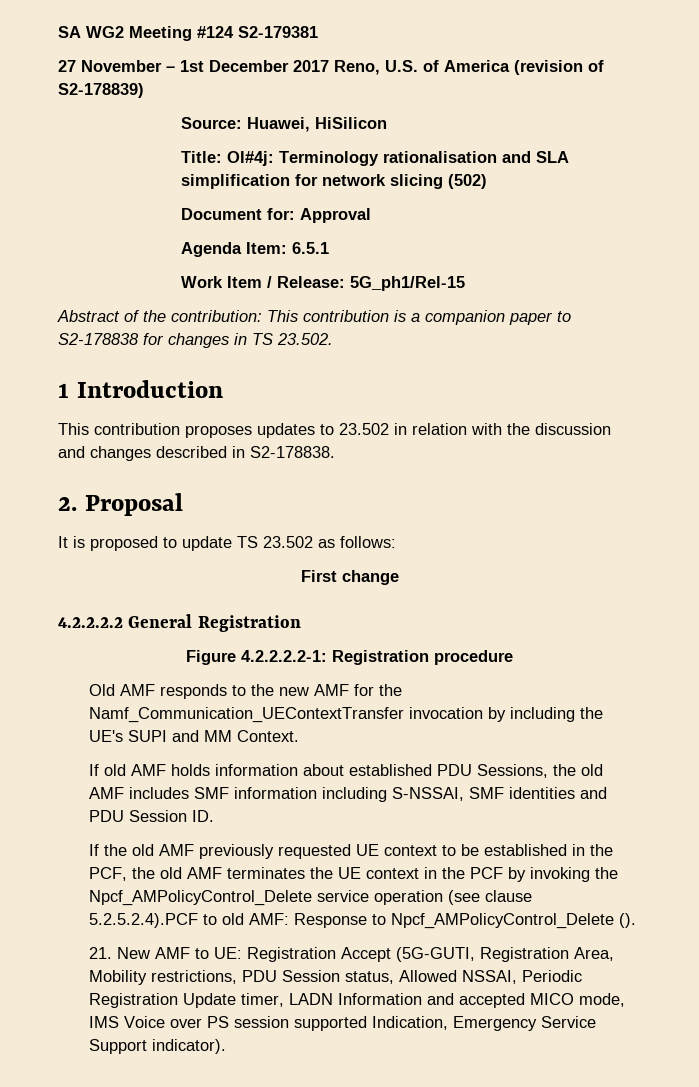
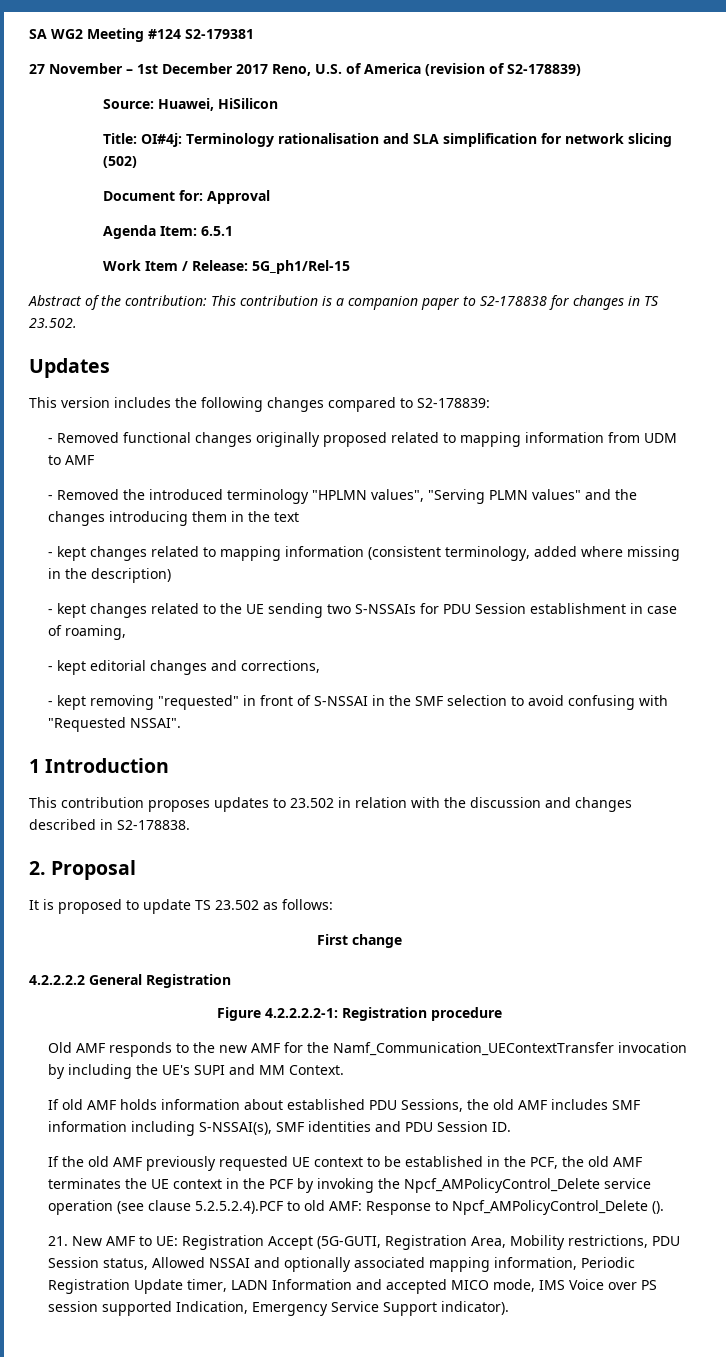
(333, 339) none -> [29,358,110,378] [29,397,490,412] [47,432,677,447] [47,455,94,465] [47,489,637,504] [47,511,299,526] [47,546,680,561] [47,568,171,583] [47,603,677,618] [47,625,126,640] [47,660,320,675] [47,695,668,710] [47,717,181,732] // Updates // This version includes the following changes compared to S2-178839: // - Removed functional changes originally proposed related to mapping information from UDM to AMF // - Removed the introduced terminology "HPLMN values", "Serving PLMN values" and the changes introducing them in the text // - kept changes related to mapping information (consistent terminology, added where missing in the description) // - kept changes related to the UE sending two S-NSSAIs for PDU Session establishment in case of roaming, // - kept editorial changes and corrections, // - kept removing "requested" in front of S-NSSAI in the SMF selection to avoid confusing with "Requested NSSAI".
[391,787,464,801] S-NSSAI, -> [198,1122,272,1135] S-NSSAI(s),
[461,970,517,984] NSSAI, -> [208,1257,577,1272] NSSAI and optionally associated mapping information,

